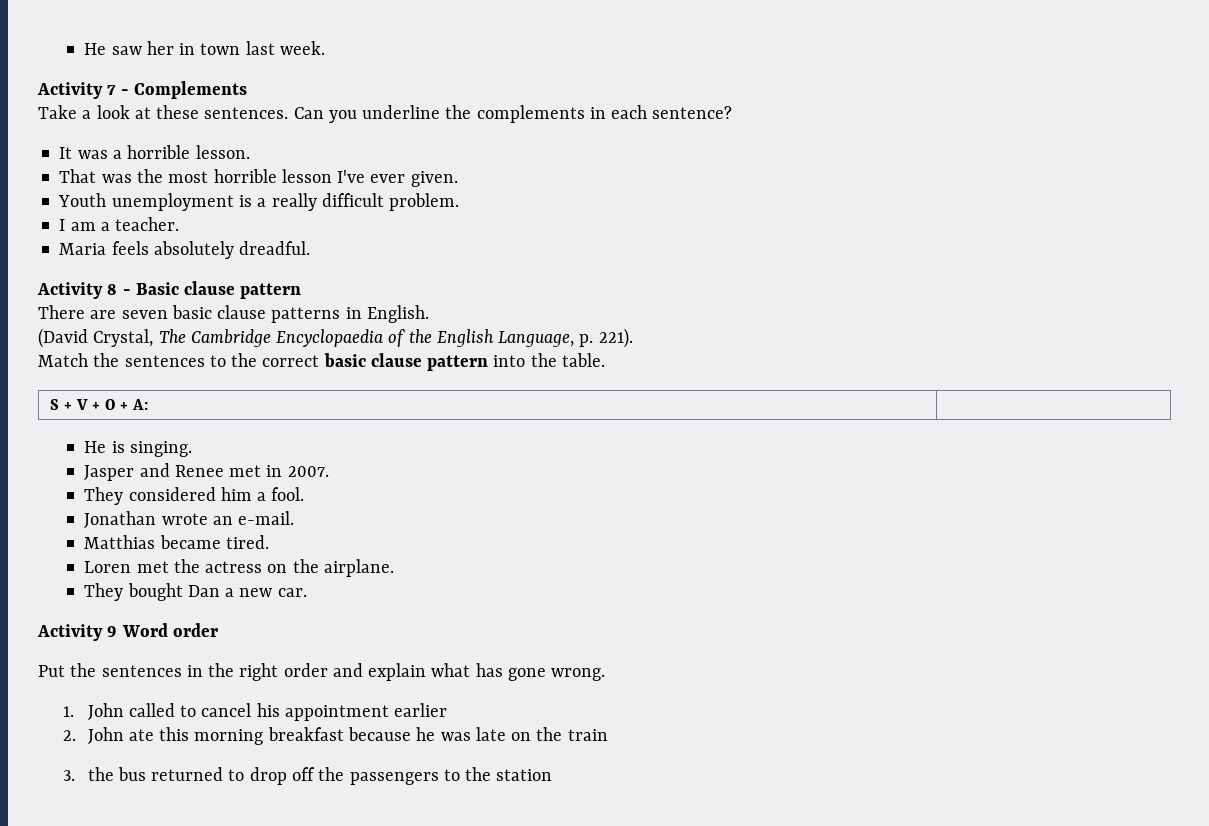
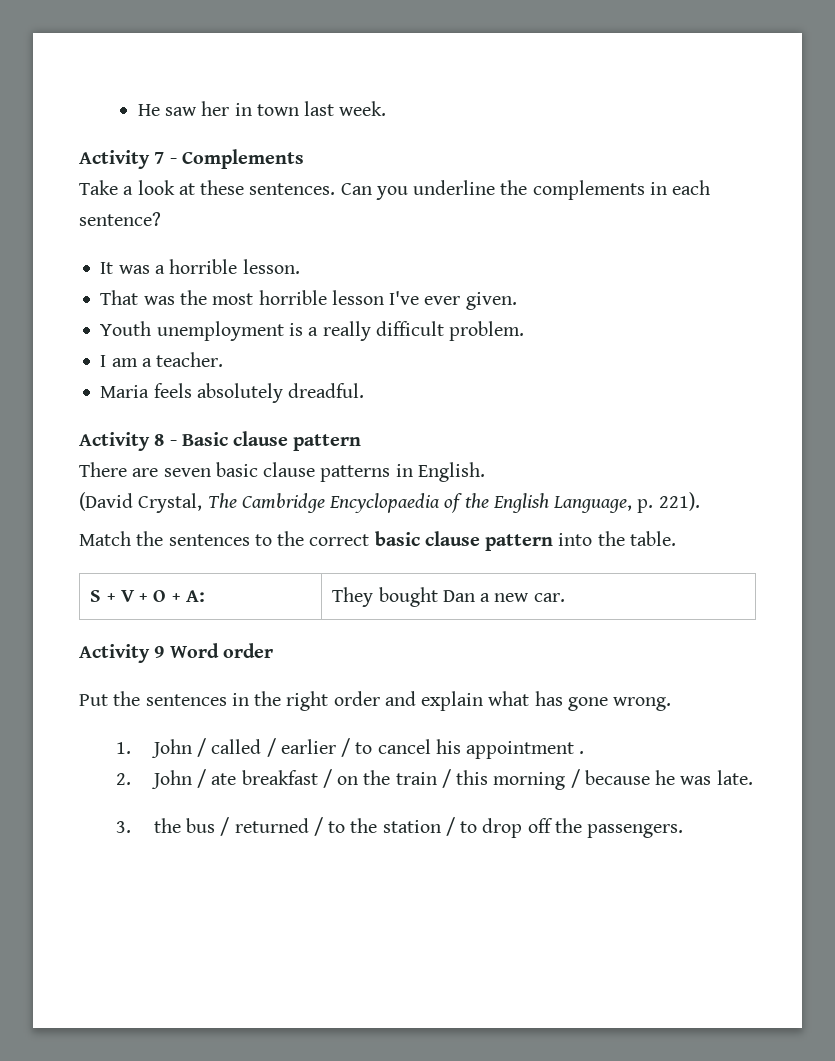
[84,441,192,457] [84,463,329,481] [84,487,305,505] [84,511,295,528] [84,535,269,549] [84,559,394,577] // He is singing. // Jasper and Renee met in 2007. // They considered him a fool. // Jonathan wrote an e-mail. // Matthias became tired. // Loren met the actress on the airplane. // -> (205, 596) none
[128,703,175,717] called -> [196,738,351,757] / called / earlier /
[394,703,448,717] earlier -> [579,751,585,754] .
[128,729,154,741] ate -> [196,769,451,788] / ate breakfast / on the train /
[267,727,344,741] breakfast -> [570,769,580,788] /
[475,727,608,741] late on the train -> [716,770,753,785] late.
[151,767,553,785] returned to drop off the passengers to the station -> [220,817,684,838] / returned / to the station / to drop off the passengers.

